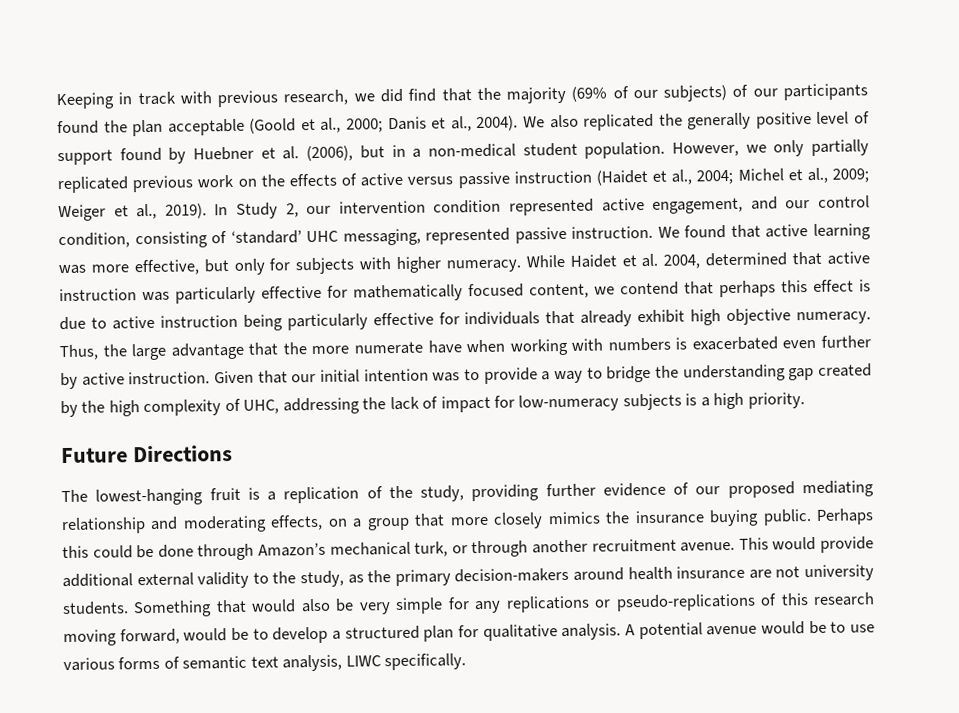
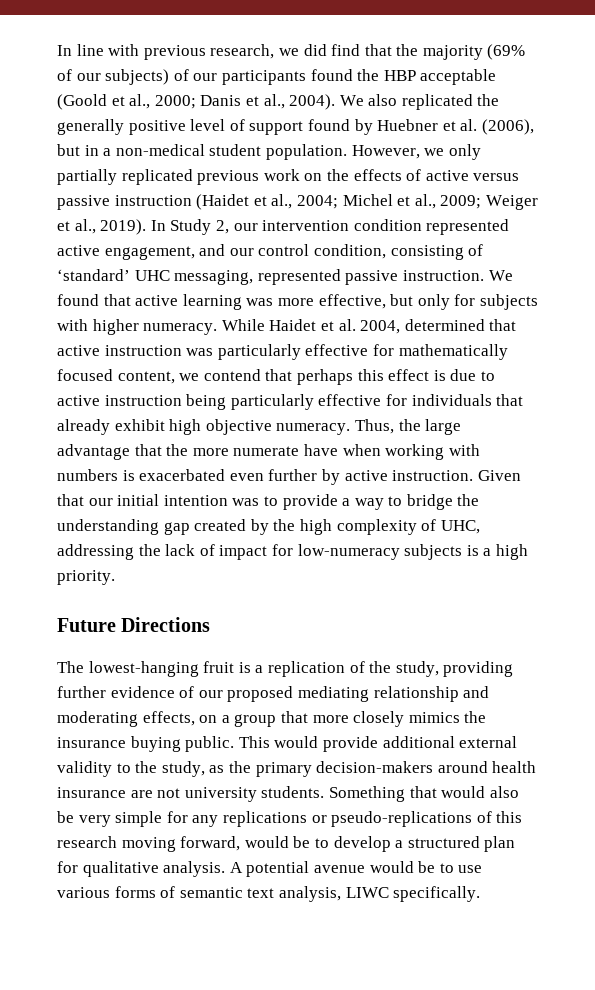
[56,91,176,110] Keeping in track -> [57,44,104,56] In line
[132,119,164,137] plan -> [383,70,416,81] HBP
[816,508,875,525] [62,538,736,561] Perhaps this could be done through Amazon’s mechanical turk, or through another recruitment avenue. -> (235, 744) none

